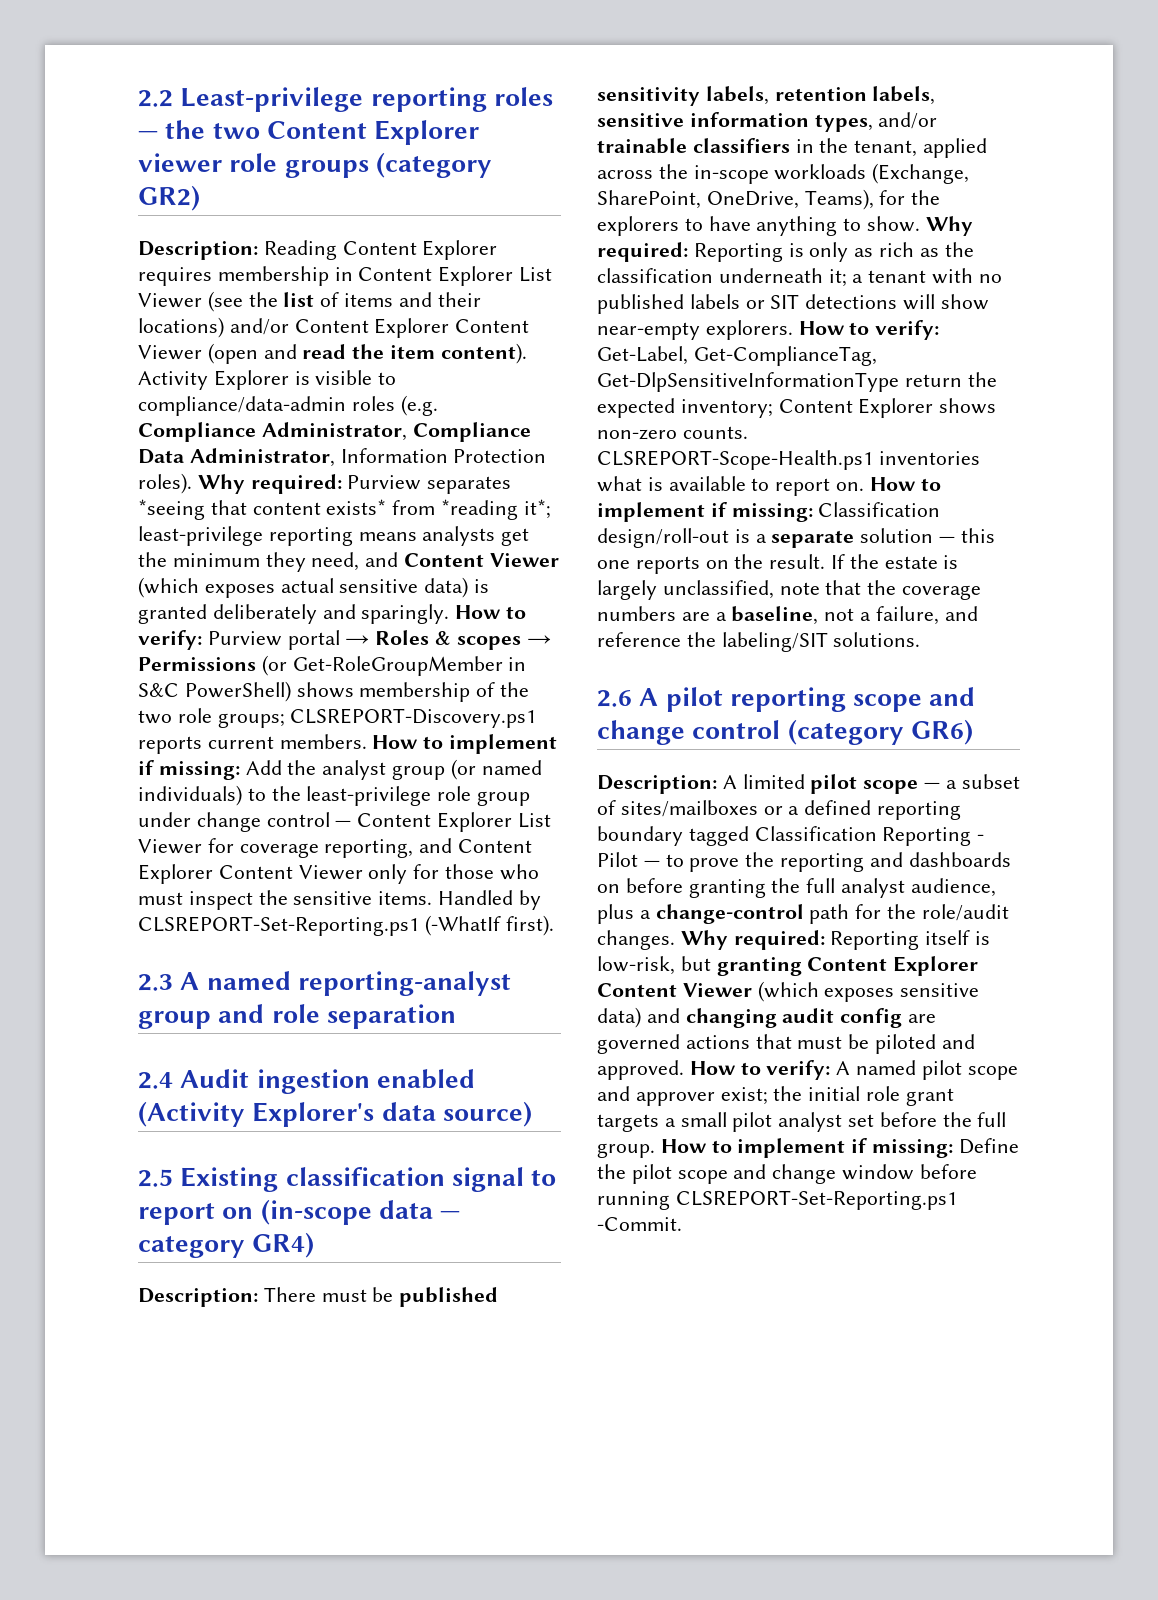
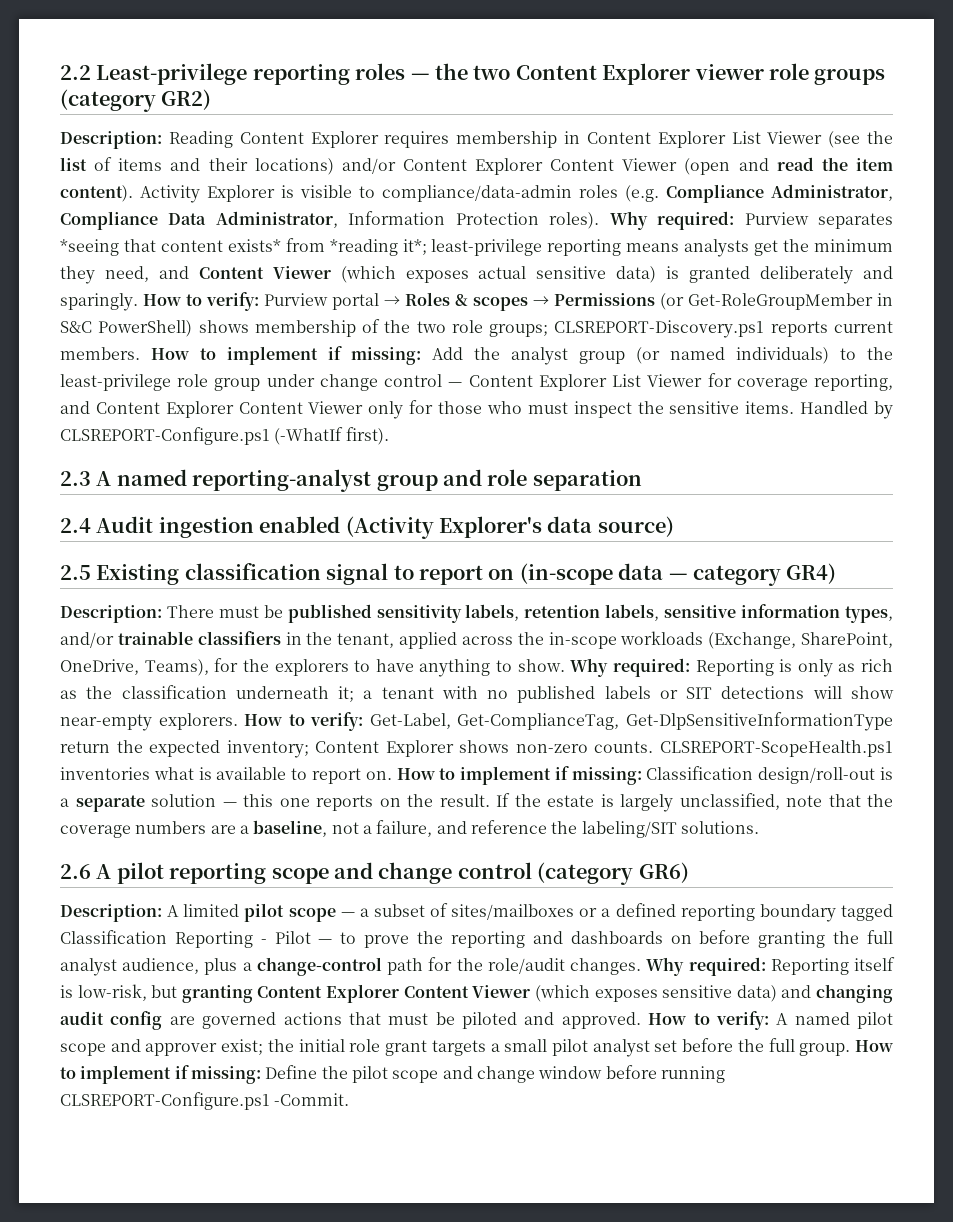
[138,916,419,936] CLSREPORT-Set-Reporting.ps1 -> [60,427,270,445] CLSREPORT-Configure.ps1
[597,450,873,470] CLSREPORT-Scope-Health.ps1 -> [659,740,893,757] CLSREPORT-ScopeHealth.ps1
[675,1190,957,1210] CLSREPORT-Set-Reporting.ps1 -> [60,1092,270,1110] CLSREPORT-Configure.ps1

